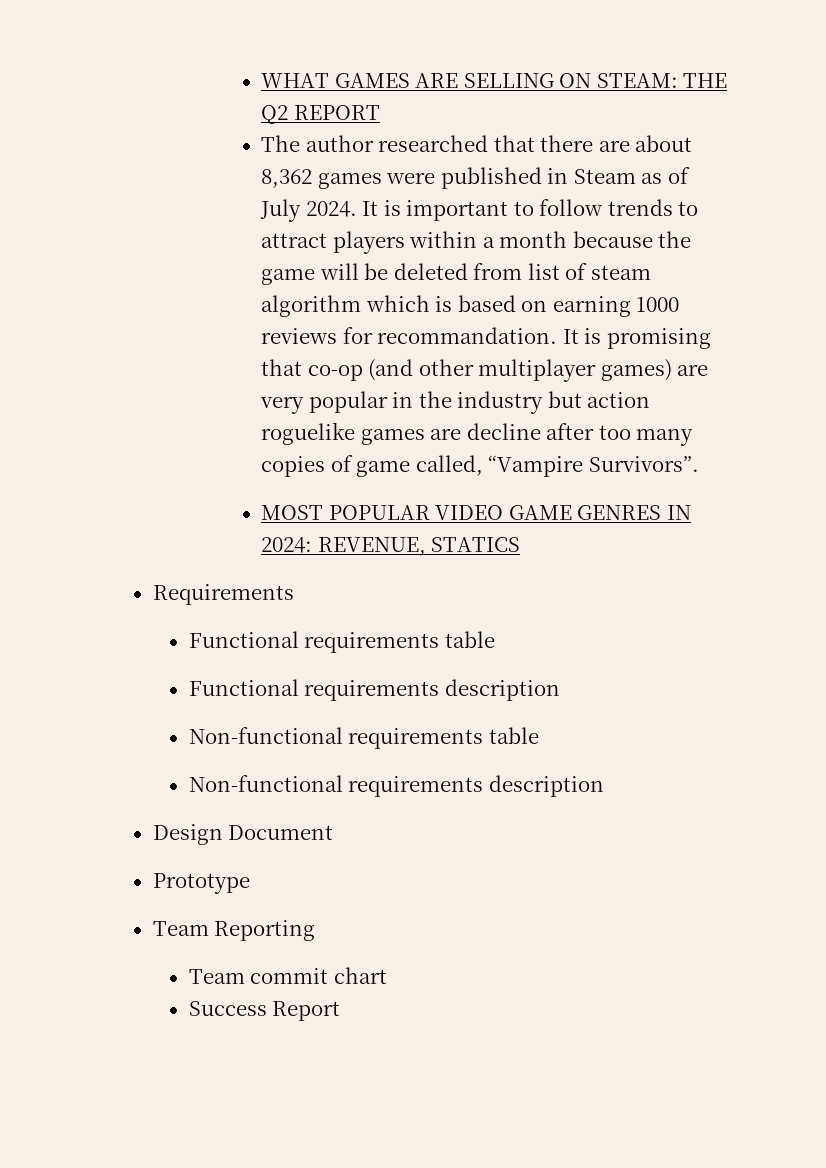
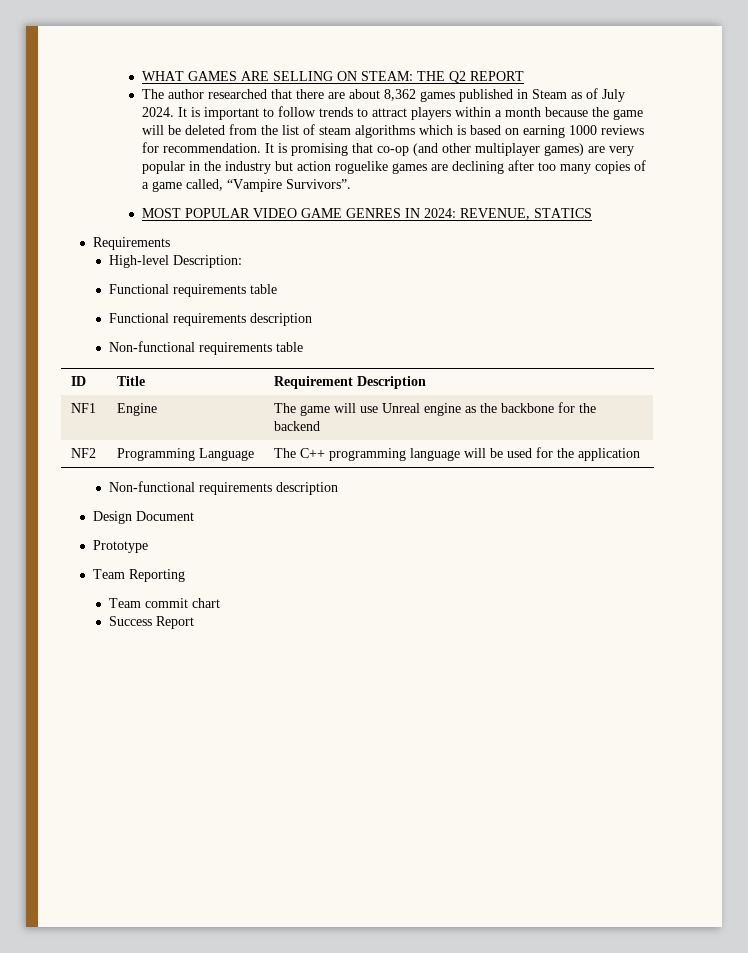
[386,172,436,184] were -> (455, 96) none
(523, 271) none -> [260,125,278,135] the
[261,295,362,317] algorithm -> [354,125,415,138] algorithms
[377,327,558,344] recommandation. -> [162,143,261,153] recommendation.
[466,423,541,440] decline -> [451,161,504,174] declining
(353, 463) none -> [141,182,149,189] a
(294, 594) none -> [109,255,243,268] // High-level Description:
(539, 735) none -> [71,376,87,386] [117,376,146,386] [274,376,427,389] [71,403,97,413] [117,403,158,416] [274,402,597,416] [274,421,321,431] [71,448,97,458] [117,448,255,461] [274,447,641,461] // ID | Title | Requirement Description // NF1 | Engine | The game will use Unreal engine as the backbone for the backend // NF2 | Programming Language | The C++ programming language will be used for the application

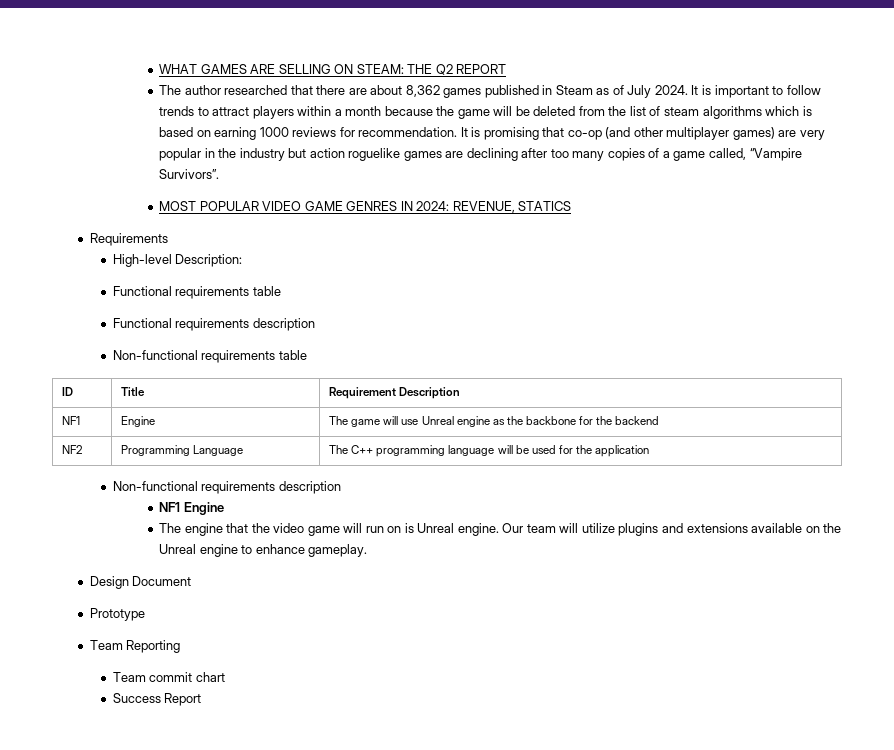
(339, 488) none -> [159,502,224,515] [159,523,842,536] [159,544,368,557] // NF1 Engine // The engine that the video game will run on is Unreal engine. Our team will utilize plugins and extensions available on the Unreal engine to enhance gameplay.

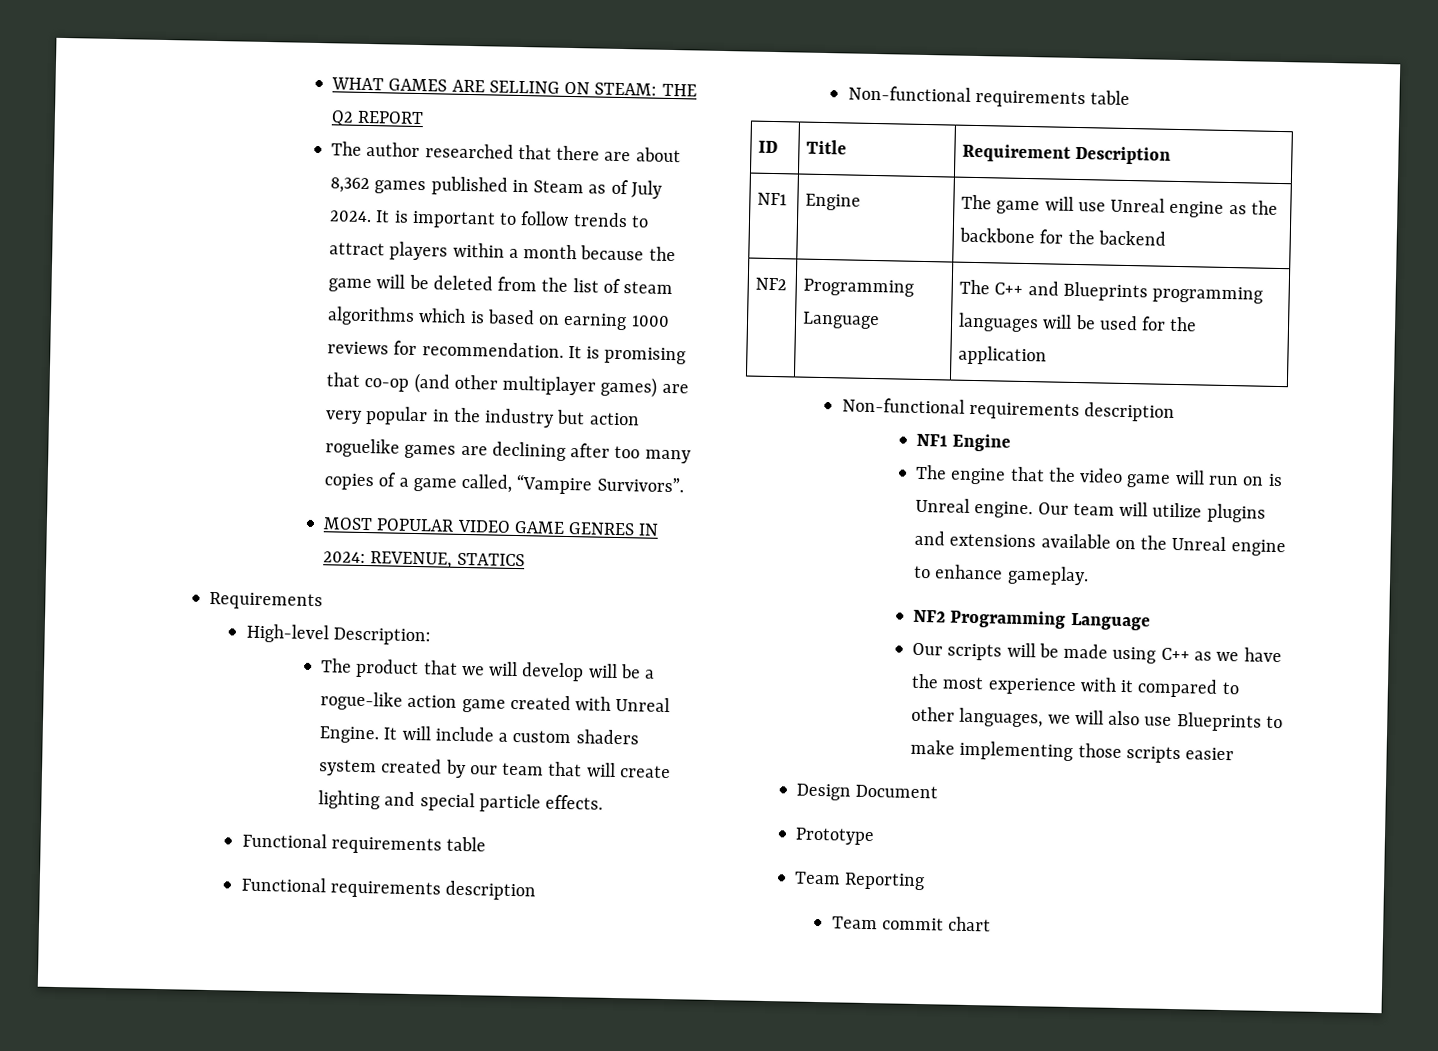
(243, 260) none -> [321,658,656,682] [320,691,671,713] [319,725,639,745] [318,758,671,779] [318,790,604,813] // The product that we will develop will be a rogue-like action game created with Unreal Engine. It will include a custom shaders system created by our team that will create lighting and special particle effects.
[376,445,495,457] programming language -> [1027,281,1264,304] [958,312,1040,333] and Blueprints programming languages
(368, 550) none -> [913,609,1151,631] [912,642,1282,664] [911,673,1240,698] [911,706,1283,732] [910,739,1235,764] // NF2 Programming Language // Our scripts will be made using C++ as we have the most experience with it compared to other languages, we will also use Blueprints to make implementing those scripts easier
[112,693,202,706] // Success Report -> (992, 924) none

